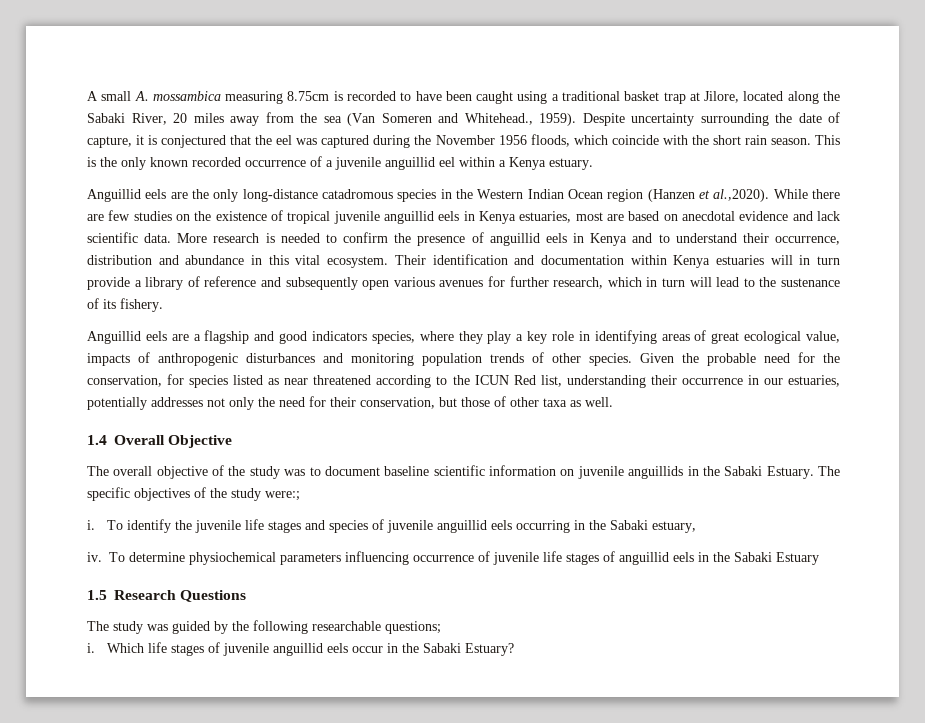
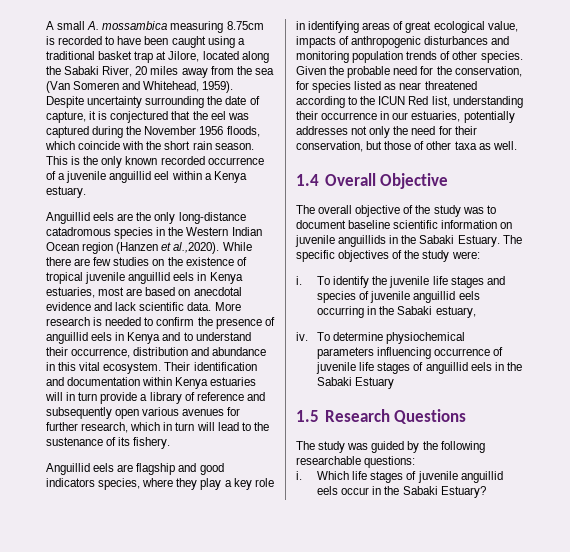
[464,113,533,125] Whitehead., -> [143,81,200,92] Whitehead,
[193,334,201,341] a -> (134, 468) none
[265,491,300,501] were:; -> [451,251,480,259] were:
[385,621,441,634] questions; -> [364,456,416,468] questions:

